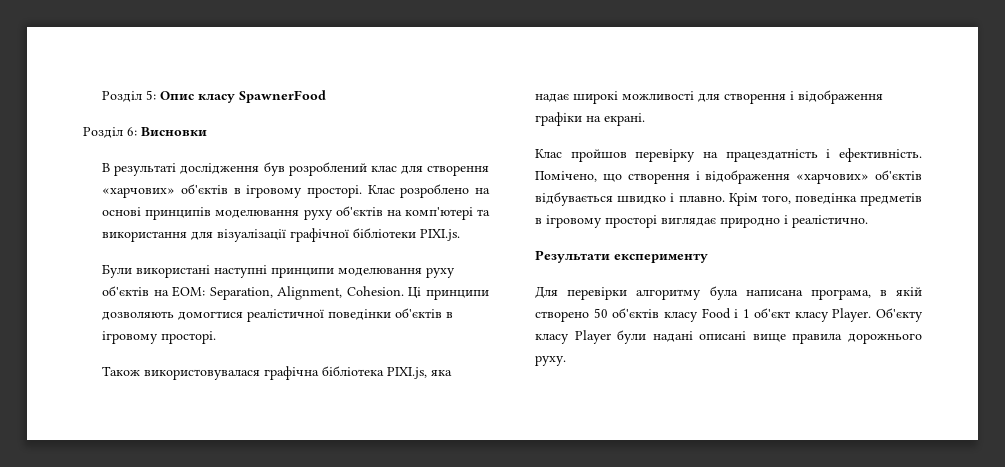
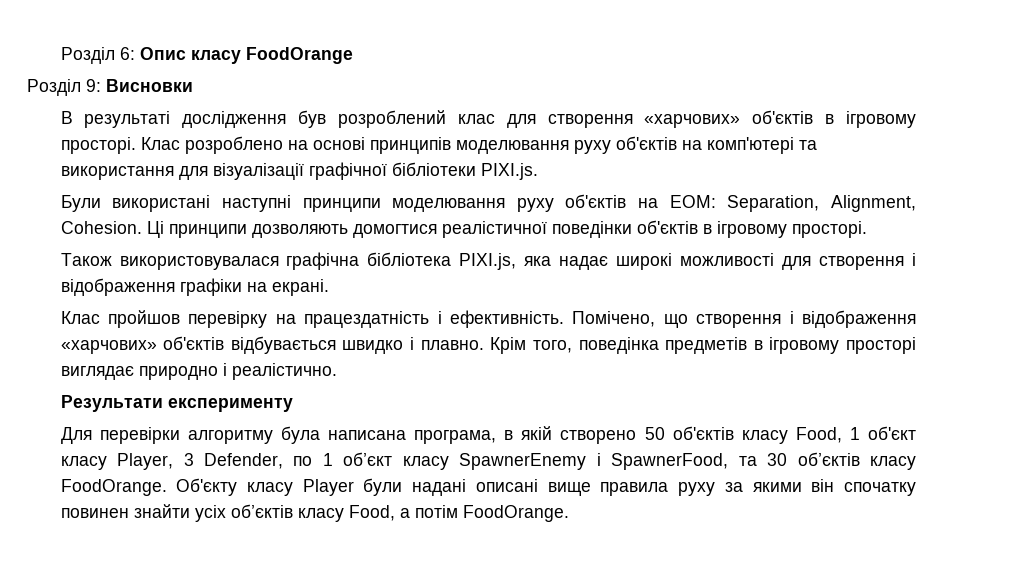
[102,90,157,102] Розділ 5: -> [60,47,135,64] Розділ 6:
[239,90,327,103] [83,127,137,138] SpawnerFood // Розділ 6: -> [245,47,353,64] [27,79,101,96] FoodOrange // Розділ 9:
[701,308,872,322] Food і 1 об'єкт класу Player. -> [795,426,917,443] [60,452,916,470] [60,479,167,496] Food, 1 об'єкт класу Player, 3 Defender, по 1 об’єкт класу SpawnerEnemy і SpawnerFood, та 30 об’єктів класу FoodOrange.
[848,333,922,344] [535,355,567,366] дорожнього руху. -> [678,479,917,496] [60,504,569,522] руху за якими він спочатку повинен знайти усіх об’єктів класу Food, а потім FoodOrange.

